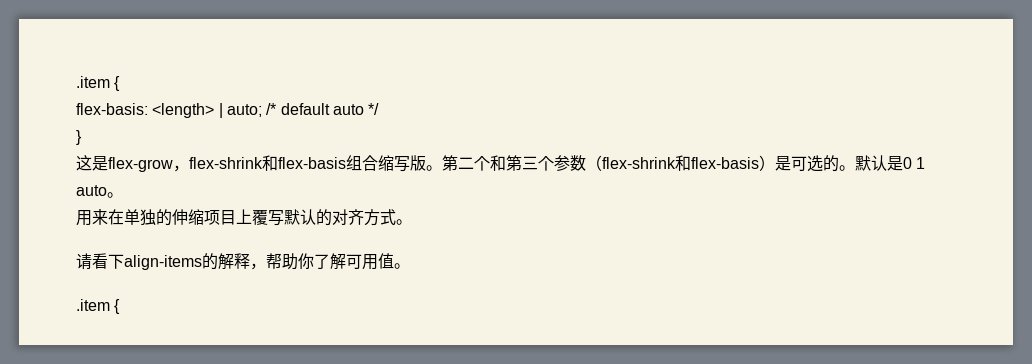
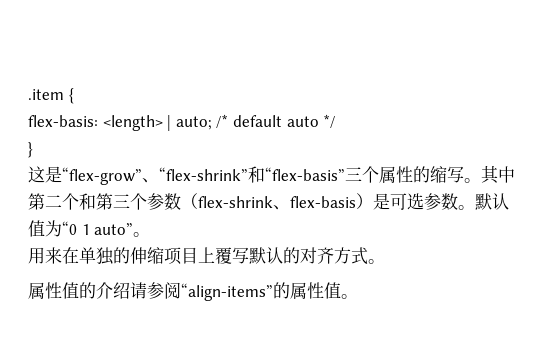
[108,155,442,172] flex-grow，flex-shrink和flex-basis组合缩写版。 -> [62,165,515,185] “flex-grow”、“flex-shrink”和“flex-basis”三个属性的缩写。其中
[675,155,691,171] 和 -> [273,205,290,210] 、
[823,155,926,172] [76,185,107,196] 的。默认是0 1 auto -> [424,193,509,210] [28,220,134,237] 参数。默认值为“0 1 auto”
[76,253,378,270] 请看下align-items的解释，帮助你了解可用 -> [28,282,324,301] 属性值的介绍请参阅“align-items”的属性
[76,299,121,314] // .item { -> (358, 296) none

